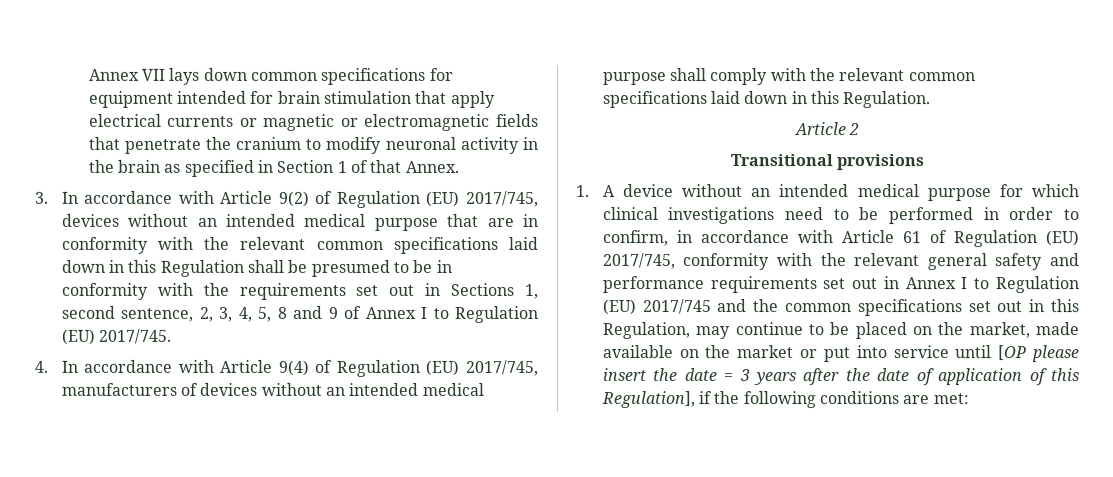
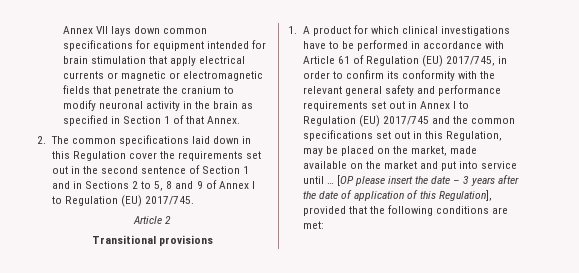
[35,190,539,208] [61,213,539,231] [60,236,307,254] 3. In accordance with Article 9(2) of Regulation (EU) 2017/745, devices without an intended medical purpose that are in conformity with the relevant -> [37,136,69,144] 2. The
[247,259,452,277] [60,282,193,300] shall be presumed to be in conformity with -> [128,152,157,159] cover
[450,282,538,299] [60,305,252,322] Sections 1, second sentence, 2, 3, 4, -> [82,165,250,174] [51,181,152,189] the second sentence of Section 1 and in Sections 2 to
[34,359,538,377] [60,382,484,396] [602,68,976,86] [602,91,932,109] // 4. In accordance with Article 9(4) of Regulation (EU) 2017/745, manufacturers of devices without an intended medical purpose shall comply with the relevant common specifications laid down in this Regulation. -> (195, 200) none
[622,184,992,202] device without an intended medical purpose -> [312,26,351,36] product
[785,207,825,221] need -> [302,41,326,49] have
[1009,207,1080,221] [601,230,693,247] order to confirm, in -> (421, 45) none
(675, 261) none -> [498,56,508,64] [302,70,400,79] in order to confirm its
[734,322,824,336] continue to -> (323, 152) none
[799,349,818,359] or -> [420,161,439,169] and
(992, 352) none -> [326,183,334,184] …
[723,373,734,382] = -> [453,180,460,184] –
[698,391,713,405] if -> [302,206,367,216] provided that

